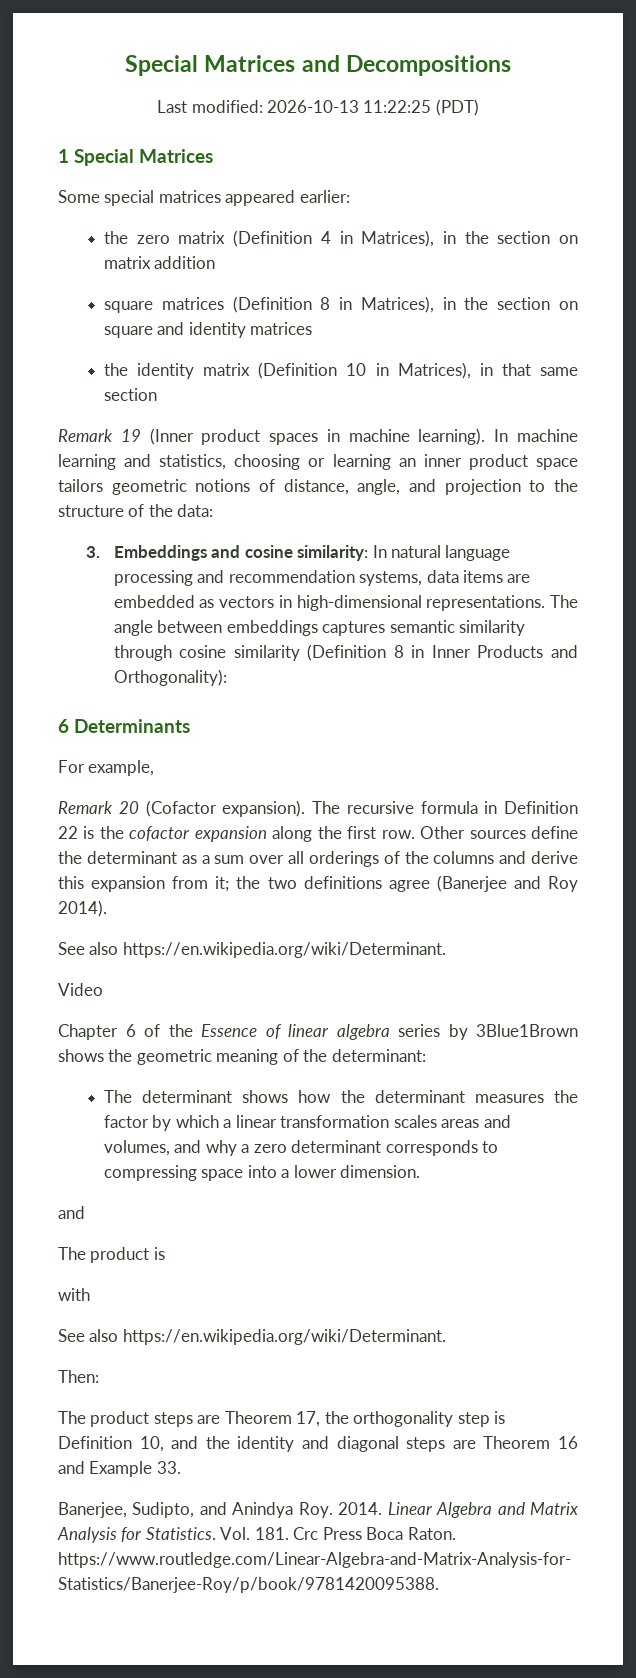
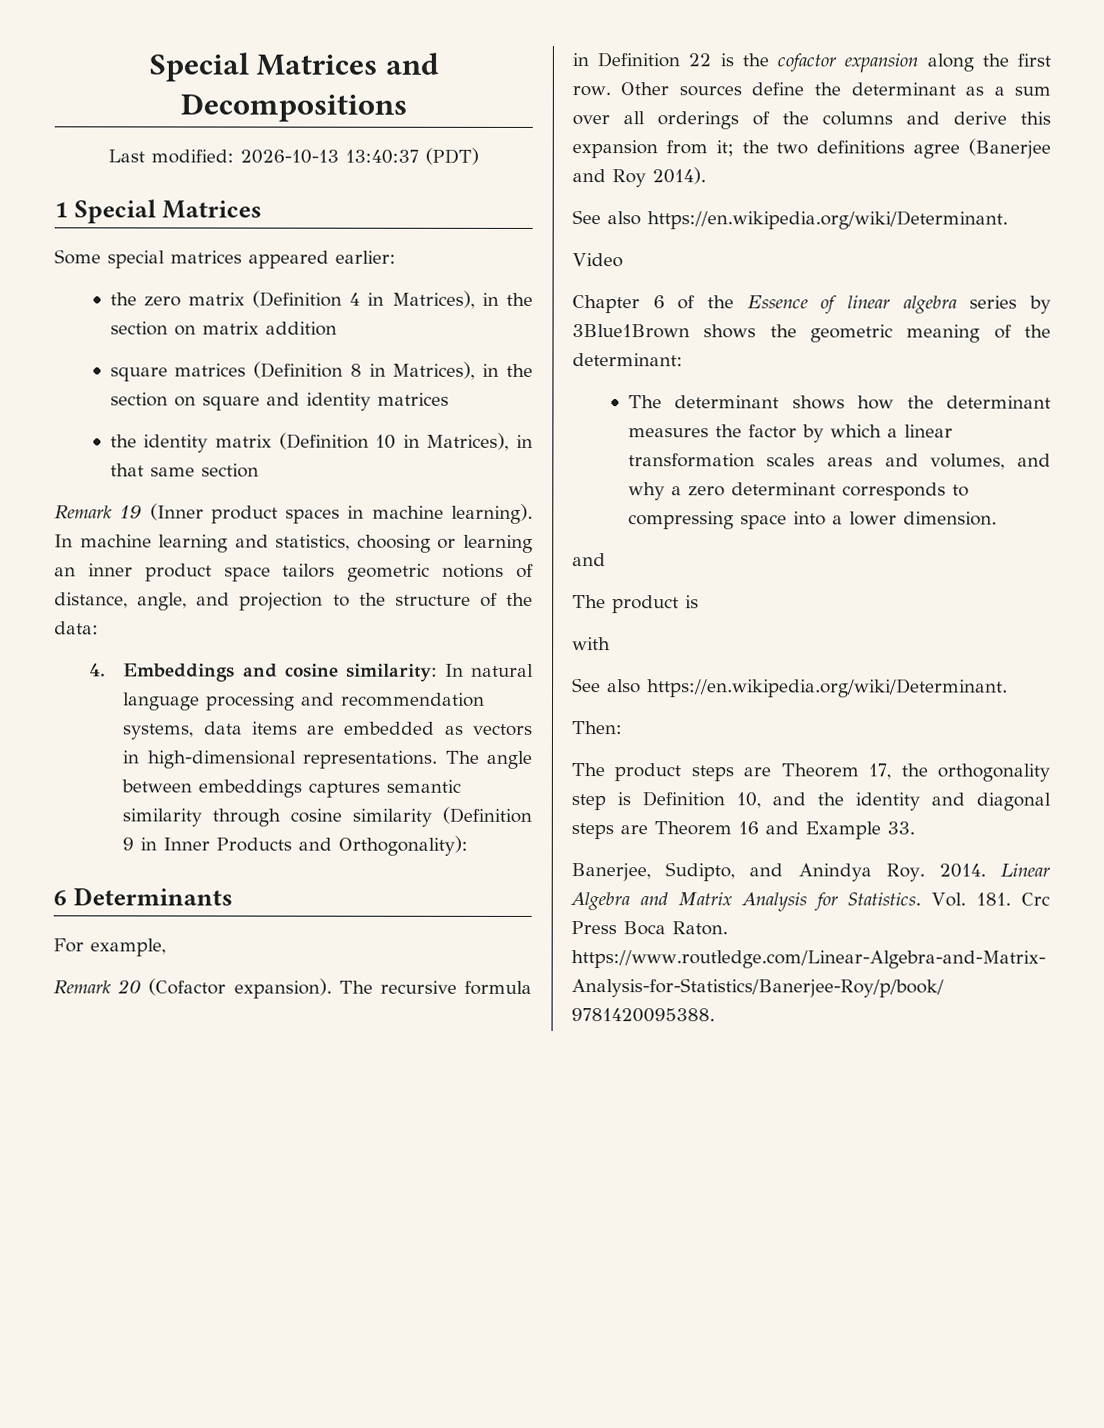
[363,100,432,113] 11:22:25 -> [345,149,419,164] 13:40:37
[85,546,100,558] 3. -> [88,663,106,677] 4.
[393,645,404,658] 8 -> [122,837,135,851] 9

